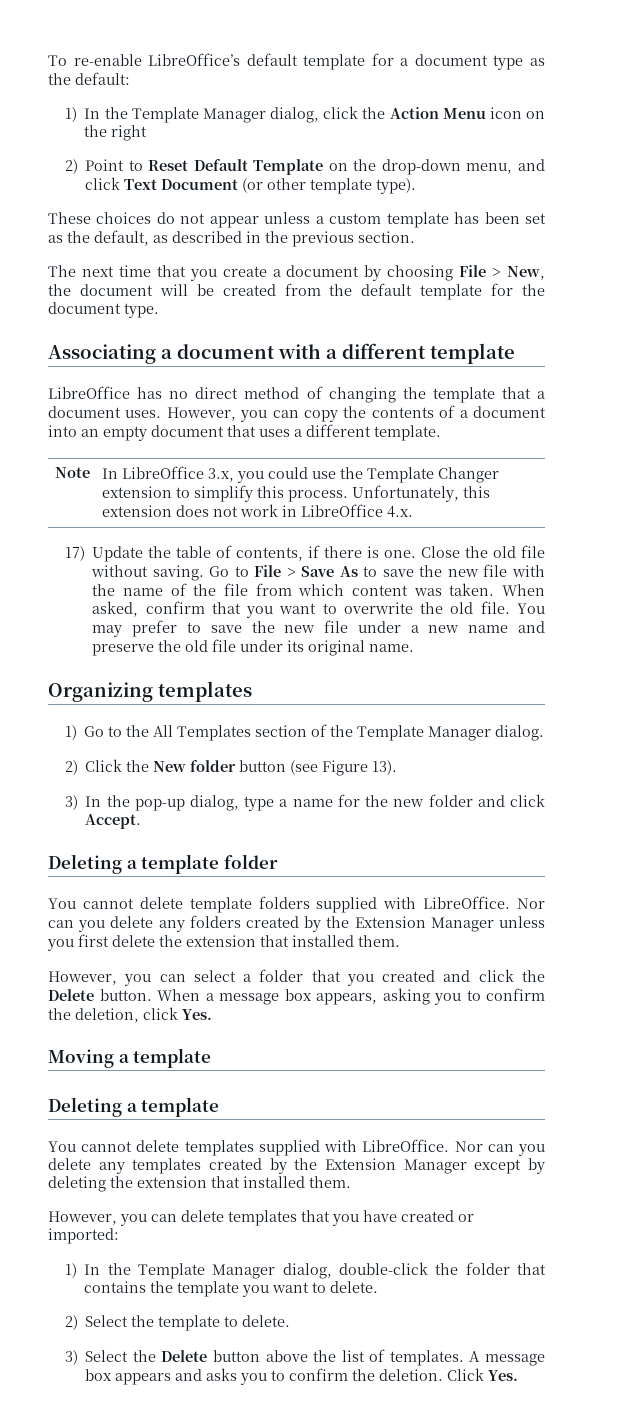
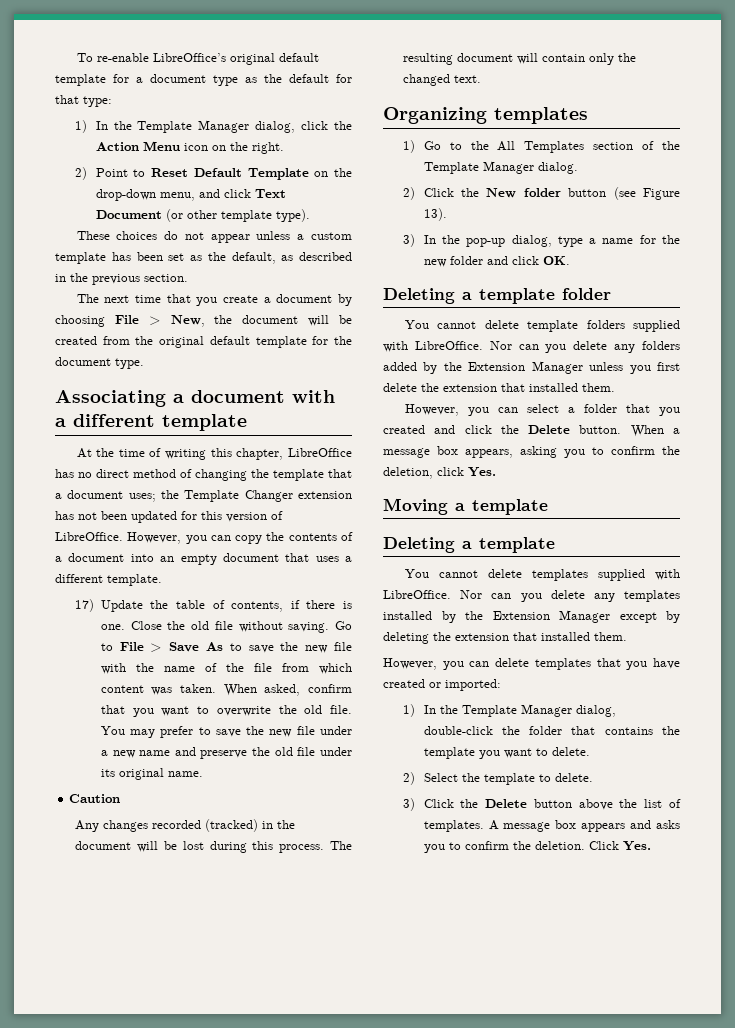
(241, 59) none -> [229,53,275,65] original
[75,72,130,85] default: -> [289,74,352,83] [55,95,112,107] default for that type:
[111,125,148,141] right -> [251,142,284,154] right.
(353, 290) none -> [159,336,205,348] original
(515, 353) none -> [76,448,284,460] At the time of writing this chapter,
[125,410,162,418] uses. -> [128,490,352,502] [55,511,283,523] [55,532,123,541] uses; the Template Changer extension has not been updated for this version of LibreOffice.
[55,467,90,478] [102,466,500,483] [102,485,491,502] [102,504,414,518] // Note | In LibreOffice 3.x, you could use the Template Changer extension to simplify this process. Unfortunately, this extension does not work in LibreOffice 4.x. -> (162, 580) none
(415, 648) none -> [69,794,121,803] [75,819,296,832] [75,841,352,853] [403,53,637,65] [403,74,482,86] // Caution // Any changes recorded (tracked) in the document will be lost during this process. The resulting document will contain only the changed text.
[85,814,142,829] Accept. -> [542,256,570,265] OK.
[246,916,299,928] created -> [383,362,417,371] added
[208,1158,262,1170] created -> [383,611,432,620] installed
[85,1350,129,1362] Select -> [423,799,454,808] Click

